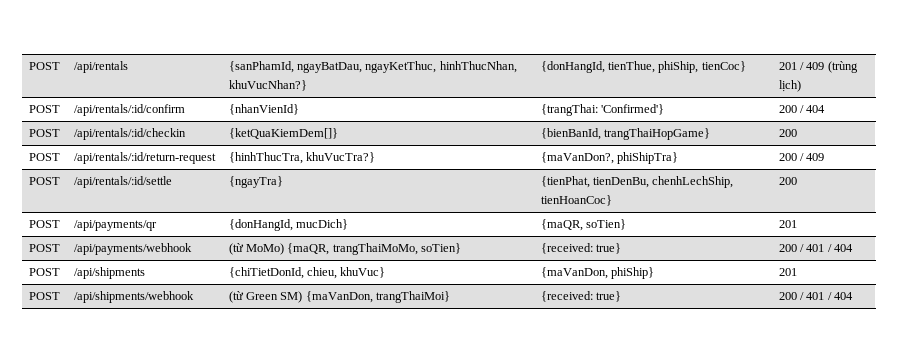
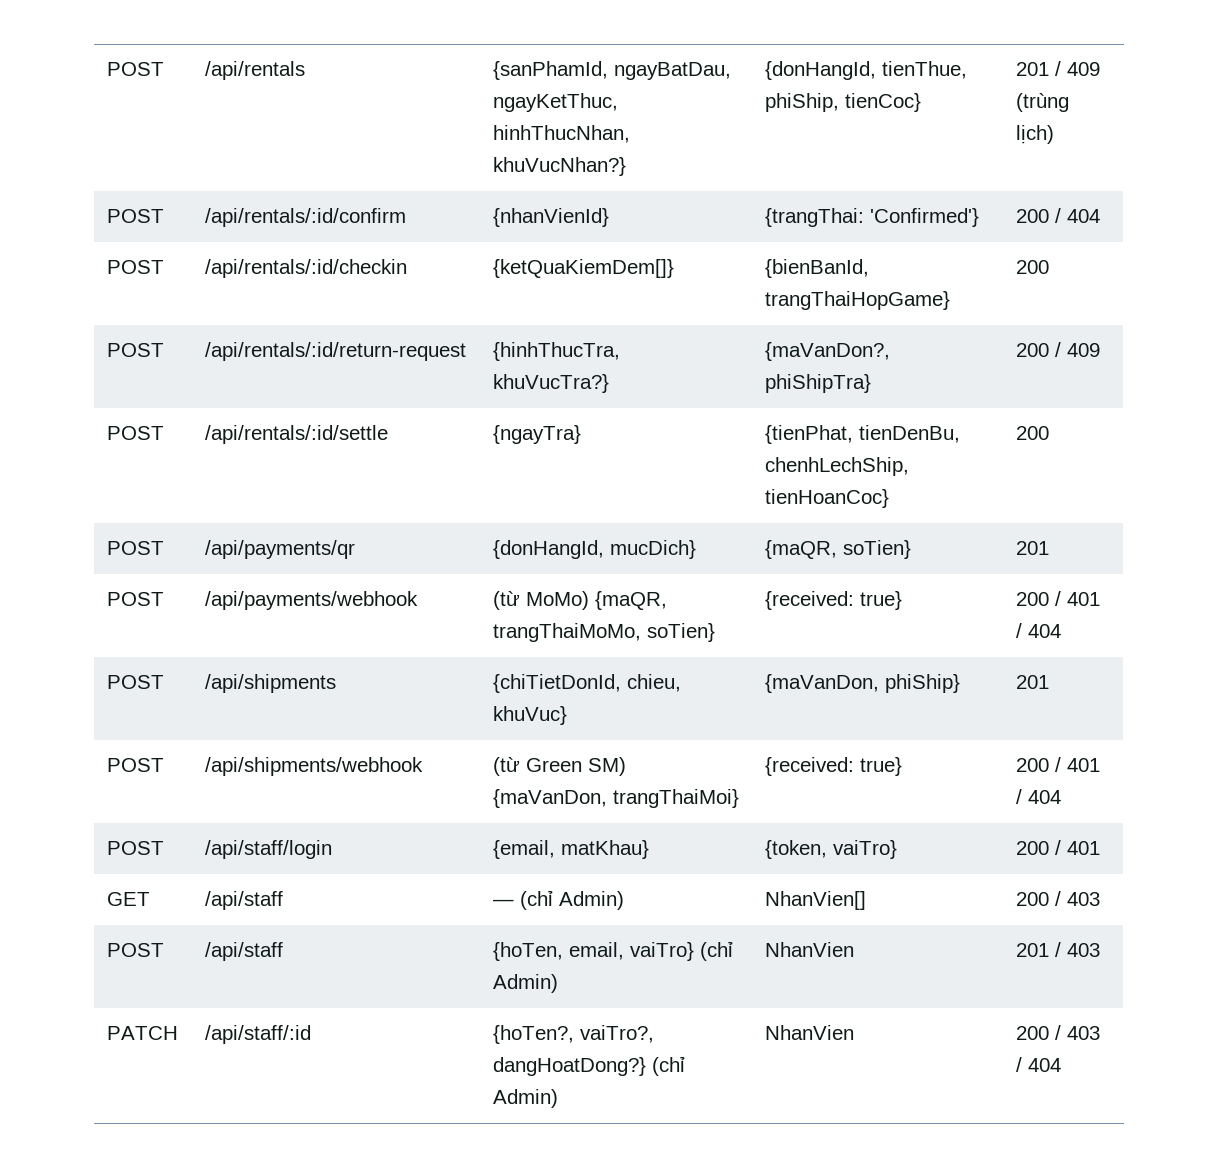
(854, 296) none -> [107,841,165,855] [205,840,333,859] [493,840,650,859] [765,840,898,859] [1016,840,1101,855] [107,892,151,906] [205,891,284,910] [493,890,625,910] [765,891,867,910] [1016,891,1101,906] [107,943,165,957] [205,942,284,961] [493,941,734,961] [493,974,559,993] [765,942,855,957] [1016,942,1101,957] [107,1026,179,1040] [205,1025,312,1044] [493,1025,655,1044] [493,1056,686,1076] [493,1089,559,1108] [765,1025,855,1040] [1016,1025,1101,1040] [1016,1057,1062,1072] // POST | /api/staff/login | {email, matKhau} | {token, vaiTro} | 200 / 401 // GET | /api/staff | — (chỉ Admin) | NhanVien[] | 200 / 403 // POST | /api/staff | {hoTen, email, vaiTro} (chỉ Admin) | NhanVien | 201 / 403 // PATCH | /api/staff/:id | {hoTen?, vaiTro?, dangHoatDong?} (chỉ Admin) | NhanVien | 200 / 403 / 404

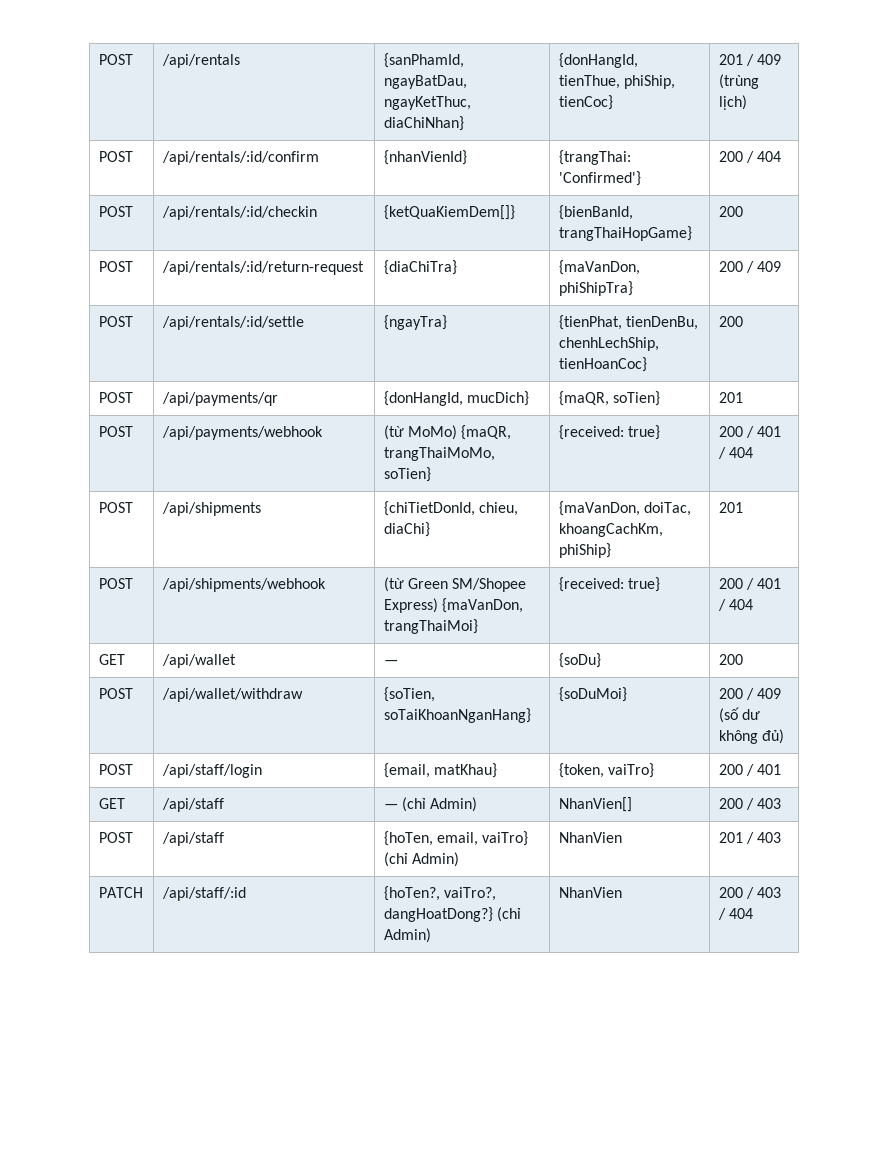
[493,125,631,143] [493,157,627,176] hinhThucNhan, khuVucNhan?} -> [383,116,464,131] diaChiNhan}
[493,342,621,361] [493,374,610,393] [765,342,891,361] {hinhThucTra, khuVucTra?} | {maVanDon?, -> [383,260,457,275] [558,260,640,275] {diaChiTra} | {maVanDon,
[493,706,568,725] [765,674,880,693] khuVuc} | {maVanDon, -> [383,522,430,537] [558,501,692,516] [558,523,663,537] diaChi} | {maVanDon, doiTac, khoangCachKm,
[588,757,627,776] SM) -> [452,578,527,592] [383,598,438,613] SM/Shopee Express)
(1062, 797) none -> [98,654,125,665] [161,654,236,668] [383,660,398,665] [558,653,601,668] [718,654,743,665] [98,688,133,699] [161,688,303,702] [383,687,435,702] [383,708,531,723] [558,687,627,702] [718,688,782,700] [718,707,761,723] [718,729,785,744] // GET | /api/wallet | — | {soDu} | 200 // POST | /api/wallet/withdraw | {soTien, soTaiKhoanNganHang} | {soDuMoi} | 200 / 409 (số dư không đủ)

